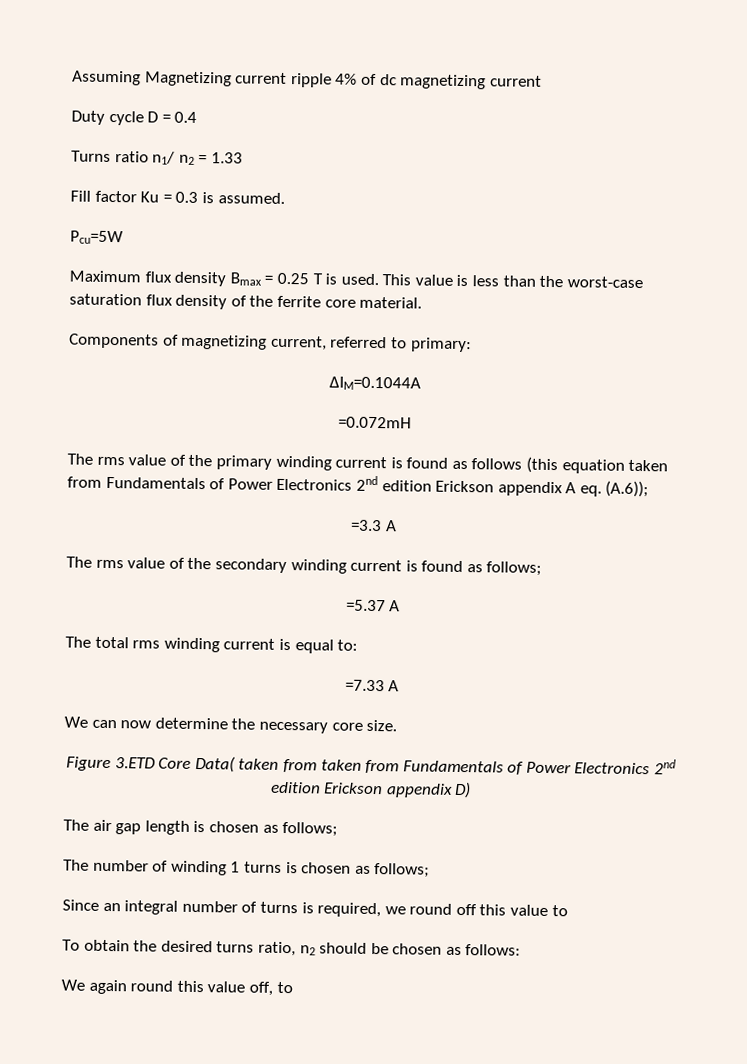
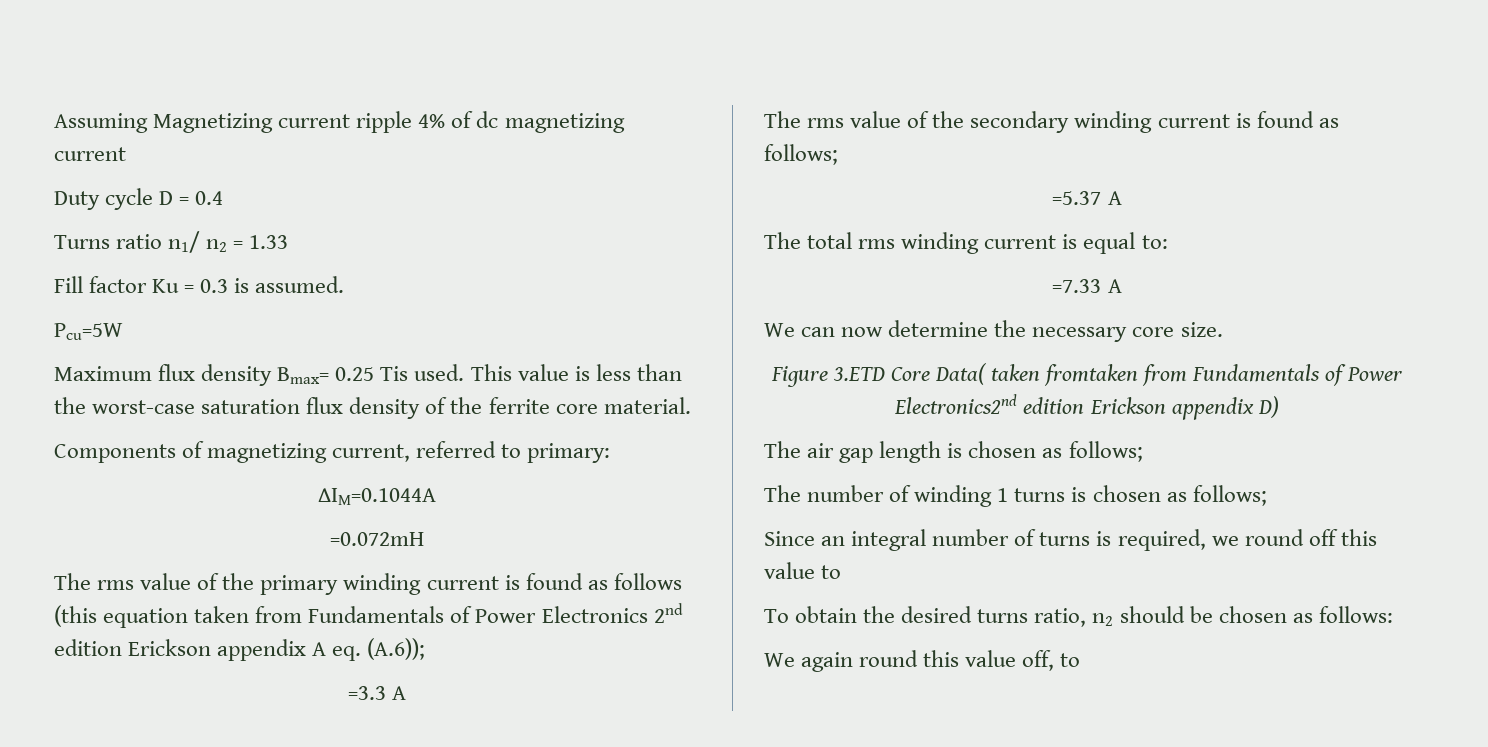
[229,272,338,286] Bmax = 0.25 T is -> [277,366,409,384] Bmax= 0.25 Tis
[282,758,677,775] from taken from Fundamentals of Power Electronics 2nd -> [1044,364,1404,386] [894,394,1018,414] fromtaken from Fundamentals of Power Electronics2nd

